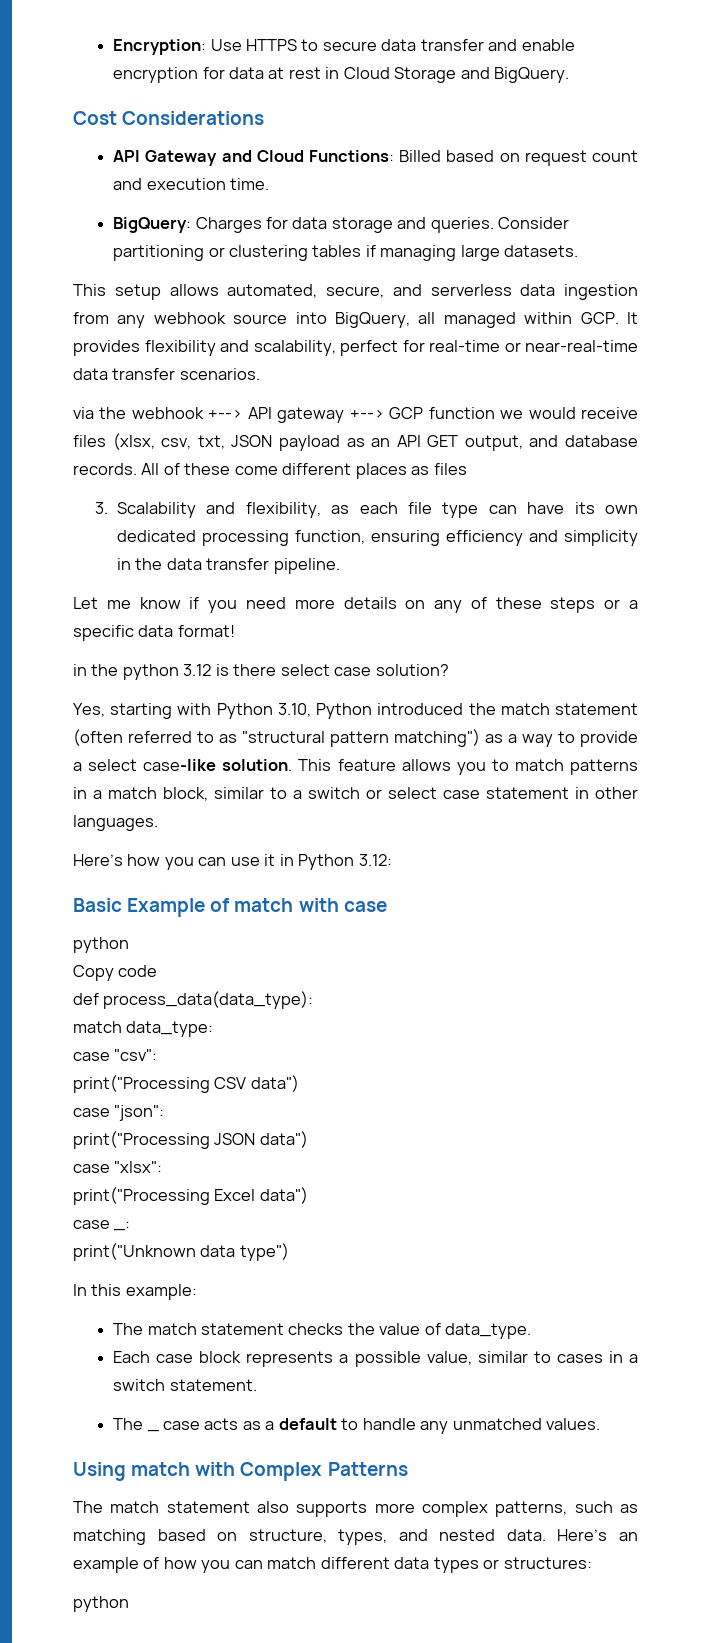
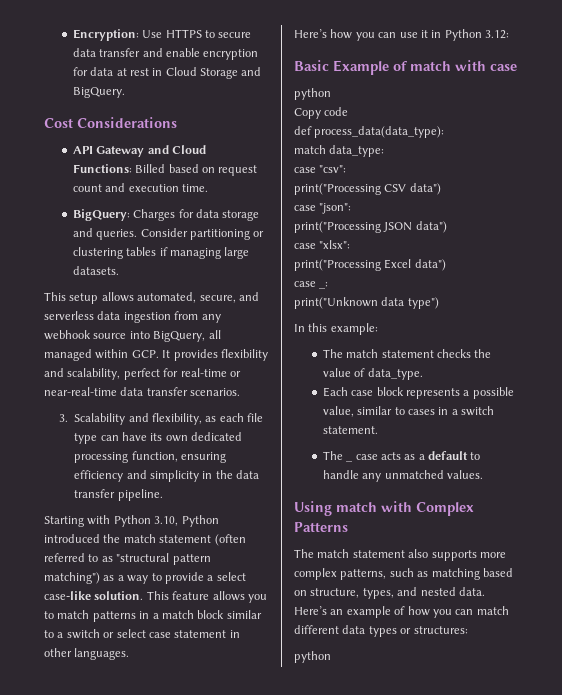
[73,407,638,423] [73,433,638,451] [73,463,467,479] // via the webhook +--> API gateway +--> GCP function we would receive files (xlsx, csv, txt, JSON payload as an API GET output, and database records. All of these come different places as files -> (241, 392) none
[73,597,638,613] [73,625,235,641] [73,664,449,680] [73,703,173,719] Let me know if you need more details on any of these steps or a specific data format! // in the python 3.12 is there select case solution? // Yes, starting -> [44,516,84,527] Starting
[163,787,208,801] block, -> [197,610,225,619] block

